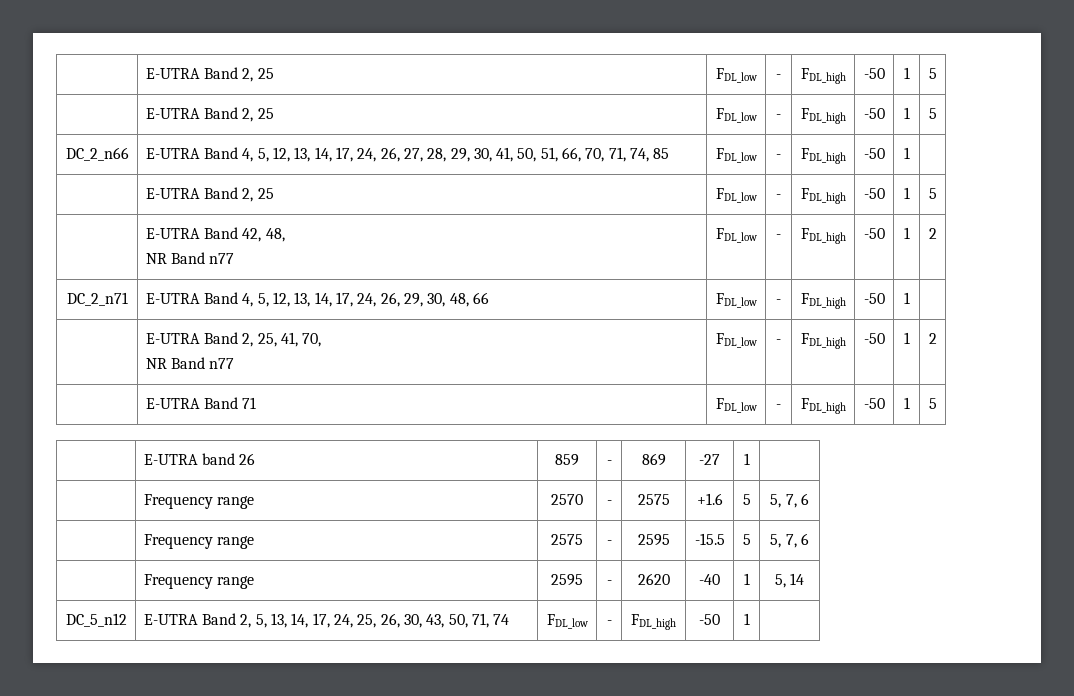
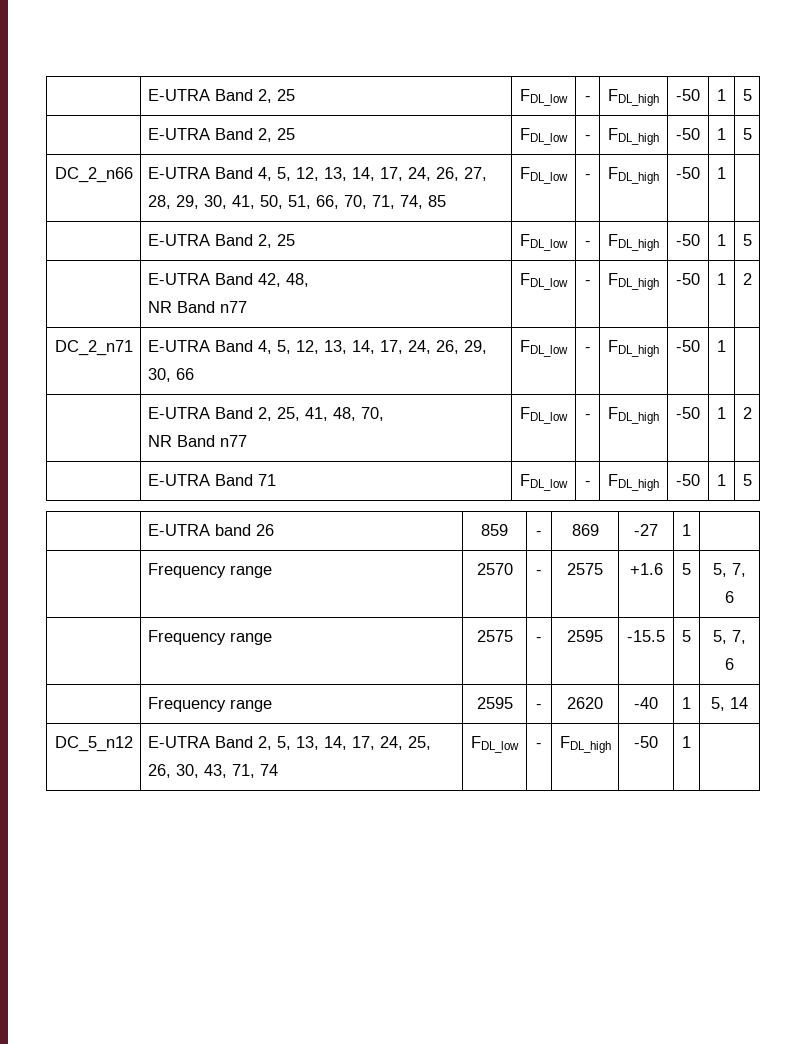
[449,293,469,307] 48, -> (171, 375) none
(298, 339) none -> [332,407,356,421] 48,
[448,614,468,628] 50, -> (227, 771) none

